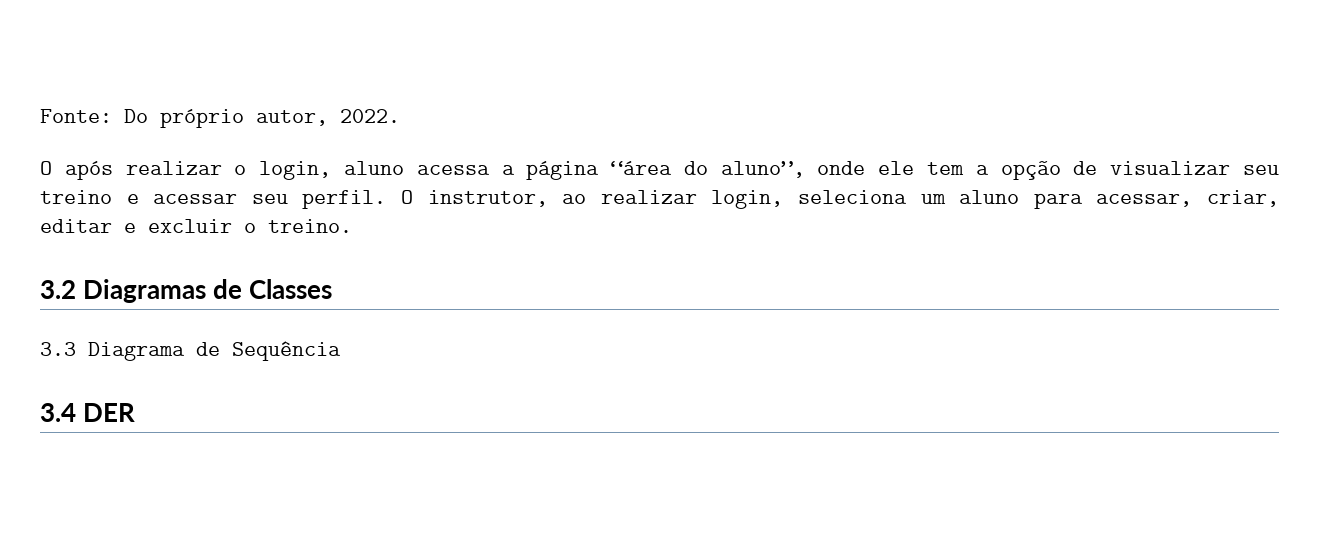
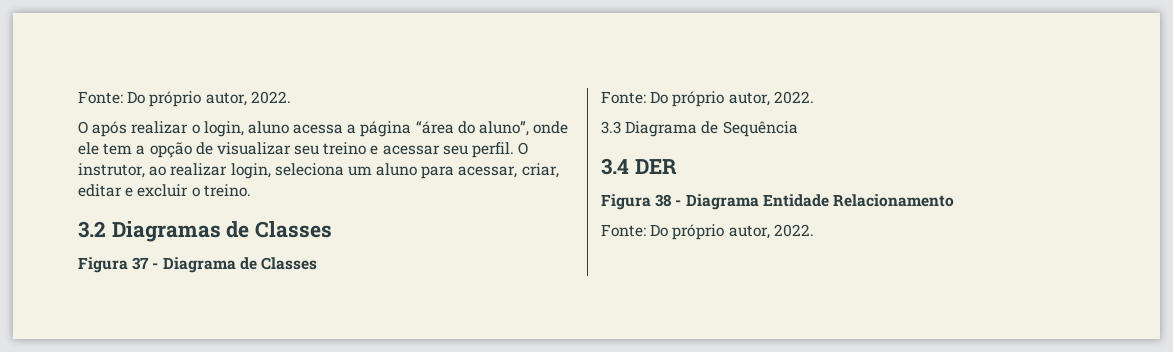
(333, 289) none -> [78,257,317,273] [601,91,814,107] // Figura 37 - Diagrama de Classes // Fonte: Do próprio autor, 2022.
(136, 412) none -> [601,194,954,210] [601,224,814,240] // Figura 38 - Diagrama Entidade Relacionamento // Fonte: Do próprio autor, 2022.

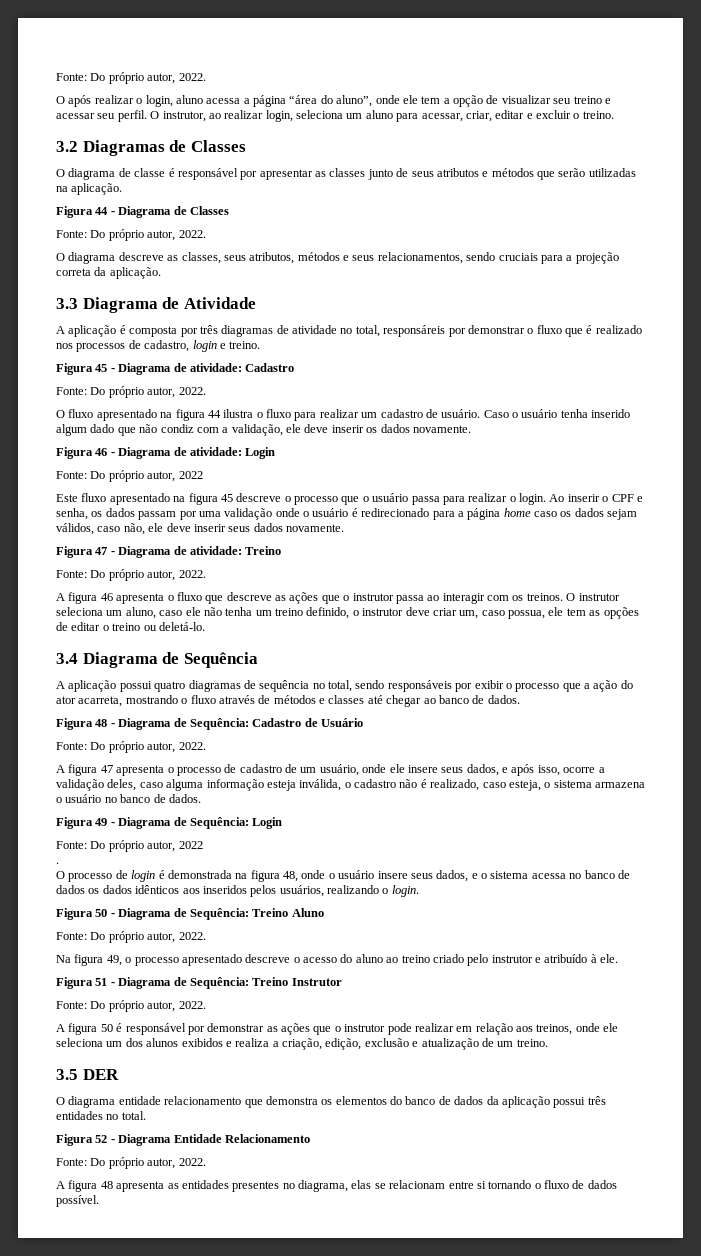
[78,257,150,273] // Figura 37 -> [56,168,636,180] [56,183,123,195] [56,206,109,218] // O diagrama de classe é responsável por apresentar as classes junto de seus atributos e métodos que serão utilizadas na aplicação. // Figura 44
[601,121,798,137] [601,158,677,175] [601,194,672,210] 3.3 Diagrama de Sequência // 3.4 DER // Figura 38 -> [56,252,619,264] [56,267,161,279] [56,297,256,313] [56,325,642,337] [56,340,261,352] [56,363,295,375] [56,386,206,398] [56,409,631,421] [56,424,471,436] [56,447,276,459] [56,470,203,482] [56,493,643,505] [56,508,638,520] [56,523,344,535] [56,546,282,558] [56,569,206,581] [56,592,620,604] [56,607,639,619] [56,622,205,631] [56,652,258,668] [56,680,633,692] [56,695,520,707] [56,718,363,730] [56,741,206,753] [56,764,605,776] [56,779,645,791] [56,794,201,803] [56,817,283,829] [56,840,203,852] [56,862,59,864] [56,870,630,882] [56,885,419,897] [56,908,324,920] [56,931,206,943] [56,954,619,966] [56,977,342,989] [56,1000,206,1012] [56,1023,619,1035] [56,1038,548,1050] [56,1069,119,1080] [56,1096,606,1108] [56,1111,146,1120] [56,1134,108,1146] O diagrama descreve as classes, seus atributos, métodos e seus relacionamentos, sendo cruciais para a projeção correta da aplicação. // 3.3 Diagrama de Atividade // A aplicação é composta por três diagramas de atividade no total, responsáreis por demonstrar o fluxo que é realizado nos processos de cadastro, login e treino. // Figura 45 - Diagrama de atividade: Cadastro // Fonte: Do próprio autor, 2022. // O fluxo apresentado na figura 44 ilustra o fluxo para realizar um cadastro de usuário. Caso o usuário tenha inserido algum dado que não condiz com a validação, ele deve inserir os dados novamente. // Figura 46 - Diagrama de atividade: Login // Fonte: Do próprio autor, 2022 // Este fluxo apresentado na figura 45 descreve o processo que o usuário passa para realizar o login. Ao inserir o CPF e senha, os dados passam por uma validação onde o usuário é redirecionado para a página home caso os dados sejam válidos, caso não, ele deve inserir seus dados novamente. // Figura 47 - Diagrama de atividade: Treino // Fonte: Do próprio autor, 2022. // A figura 46 apresenta o fluxo que descreve as ações que o instrutor passa ao interagir com os treinos. O instrutor seleciona um aluno, caso ele não tenha um treino definido, o instrutor deve criar um, caso possua, ele tem as opções de editar o treino ou deletá-lo. // 3.4 Diagrama de Sequência // A aplicação possui quatro diagramas de sequência no total, sendo responsáveis por exibir o processo que a ação do ator acarreta, mostrando o fluxo através de métodos e classes até chegar ao banco de dados. // Figura 48 - Diagrama de Sequência: Cadastro de Usuário // Fonte: Do próprio autor, 2022. // A figura 47 apresenta o processo de cadastro de um usuário, onde ele insere seus dados, e após isso, ocorre a validação deles, caso alguma informação esteja inválida, o cadastro não é realizado, caso esteja, o sistema armazena o usuário no banco de dados. // Figura 49 - Diagrama de Sequência: Login // Fonte: Do próprio autor, 2022 // . // O processo de login é demonstrada na figura 48, onde o usuário insere seus dados, e o sistema acessa no banco de dados os dados idênticos aos inseridos pelos usuários, realizando o login. // Figura 50 - Diagrama de Sequência: Treino Aluno // Fonte: Do próprio autor, 2022. // Na figura 49, o processo apresentado descreve o acesso do aluno ao treino criado pelo instrutor e atribuído à ele. // Figura 51 - Diagrama de Sequência: Treino Instrutor // Fonte: Do próprio autor, 2022. // A figura 50 é responsável por demonstrar as ações que o instrutor pode realizar em relação aos treinos, onde ele seleciona um dos alunos exibidos e realiza a criação, edição, exclusão e atualização de um treino. // 3.5 DER // O diagrama entidade relacionamento que demonstra os elementos do banco de dados da aplicação possui três entidades no total. // Figura 52
(814, 230) none -> [56,1180,617,1192] [56,1195,99,1207] // A figura 48 apresenta as entidades presentes no diagrama, elas se relacionam entre si tornando o fluxo de dados possível.

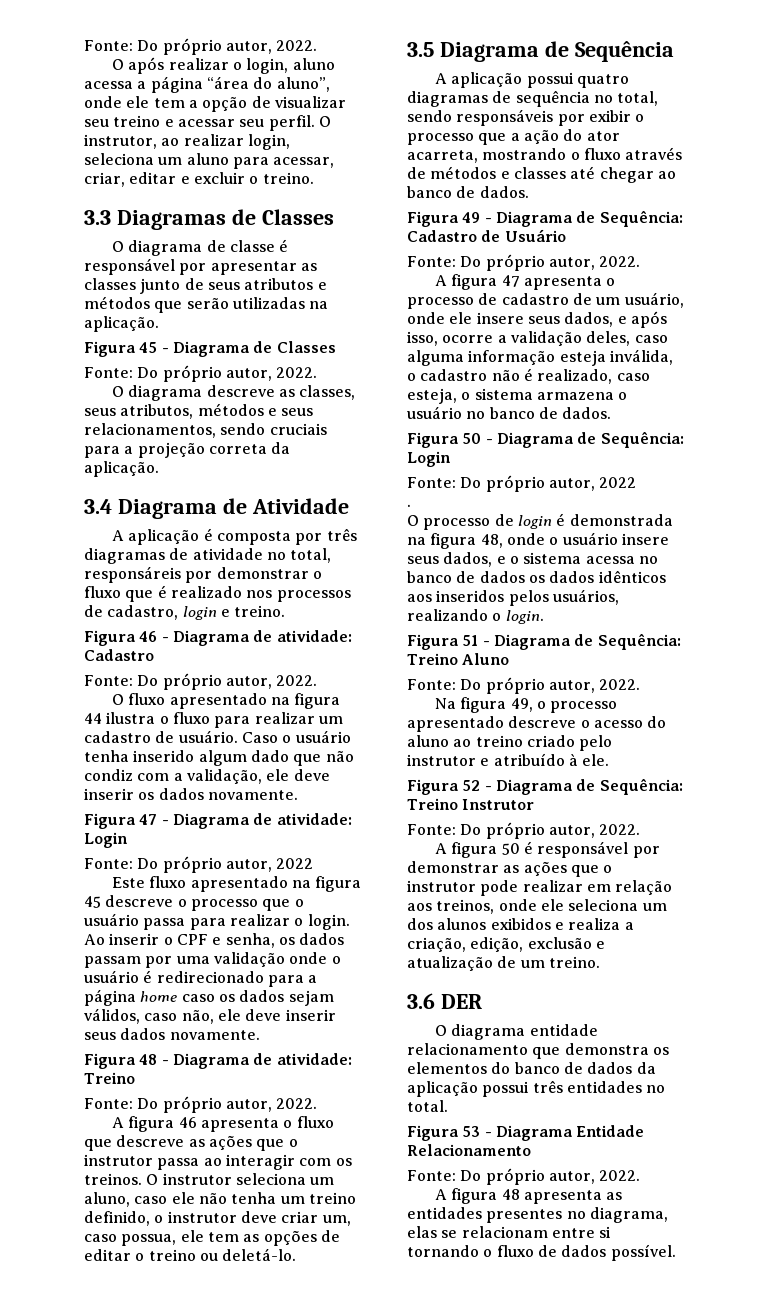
[56,141,78,152] 3.2 -> [84,210,111,225] 3.3
[95,207,109,215] 44 -> [139,342,158,353] 45
[56,298,78,309] 3.3 -> [84,499,112,514] 3.4
[95,364,108,372] 45 -> [139,631,158,642] 46
[95,448,108,456] 46 -> [139,814,158,825] 47
[95,547,108,555] 47 -> [139,1054,158,1065] 48
[56,653,78,664] 3.4 -> [407,42,434,57] 3.5
[95,719,108,727] 48 -> [462,212,481,223] 49
[95,818,108,826] 49 -> [462,433,482,444] 50
[95,909,108,917] 50 -> [462,635,479,646] 51
[95,978,108,986] 51 -> [462,780,481,791] 52
[56,1069,78,1080] 3.5 -> [407,993,435,1009] 3.6
[95,1135,108,1143] 52 -> [462,1126,481,1137] 53

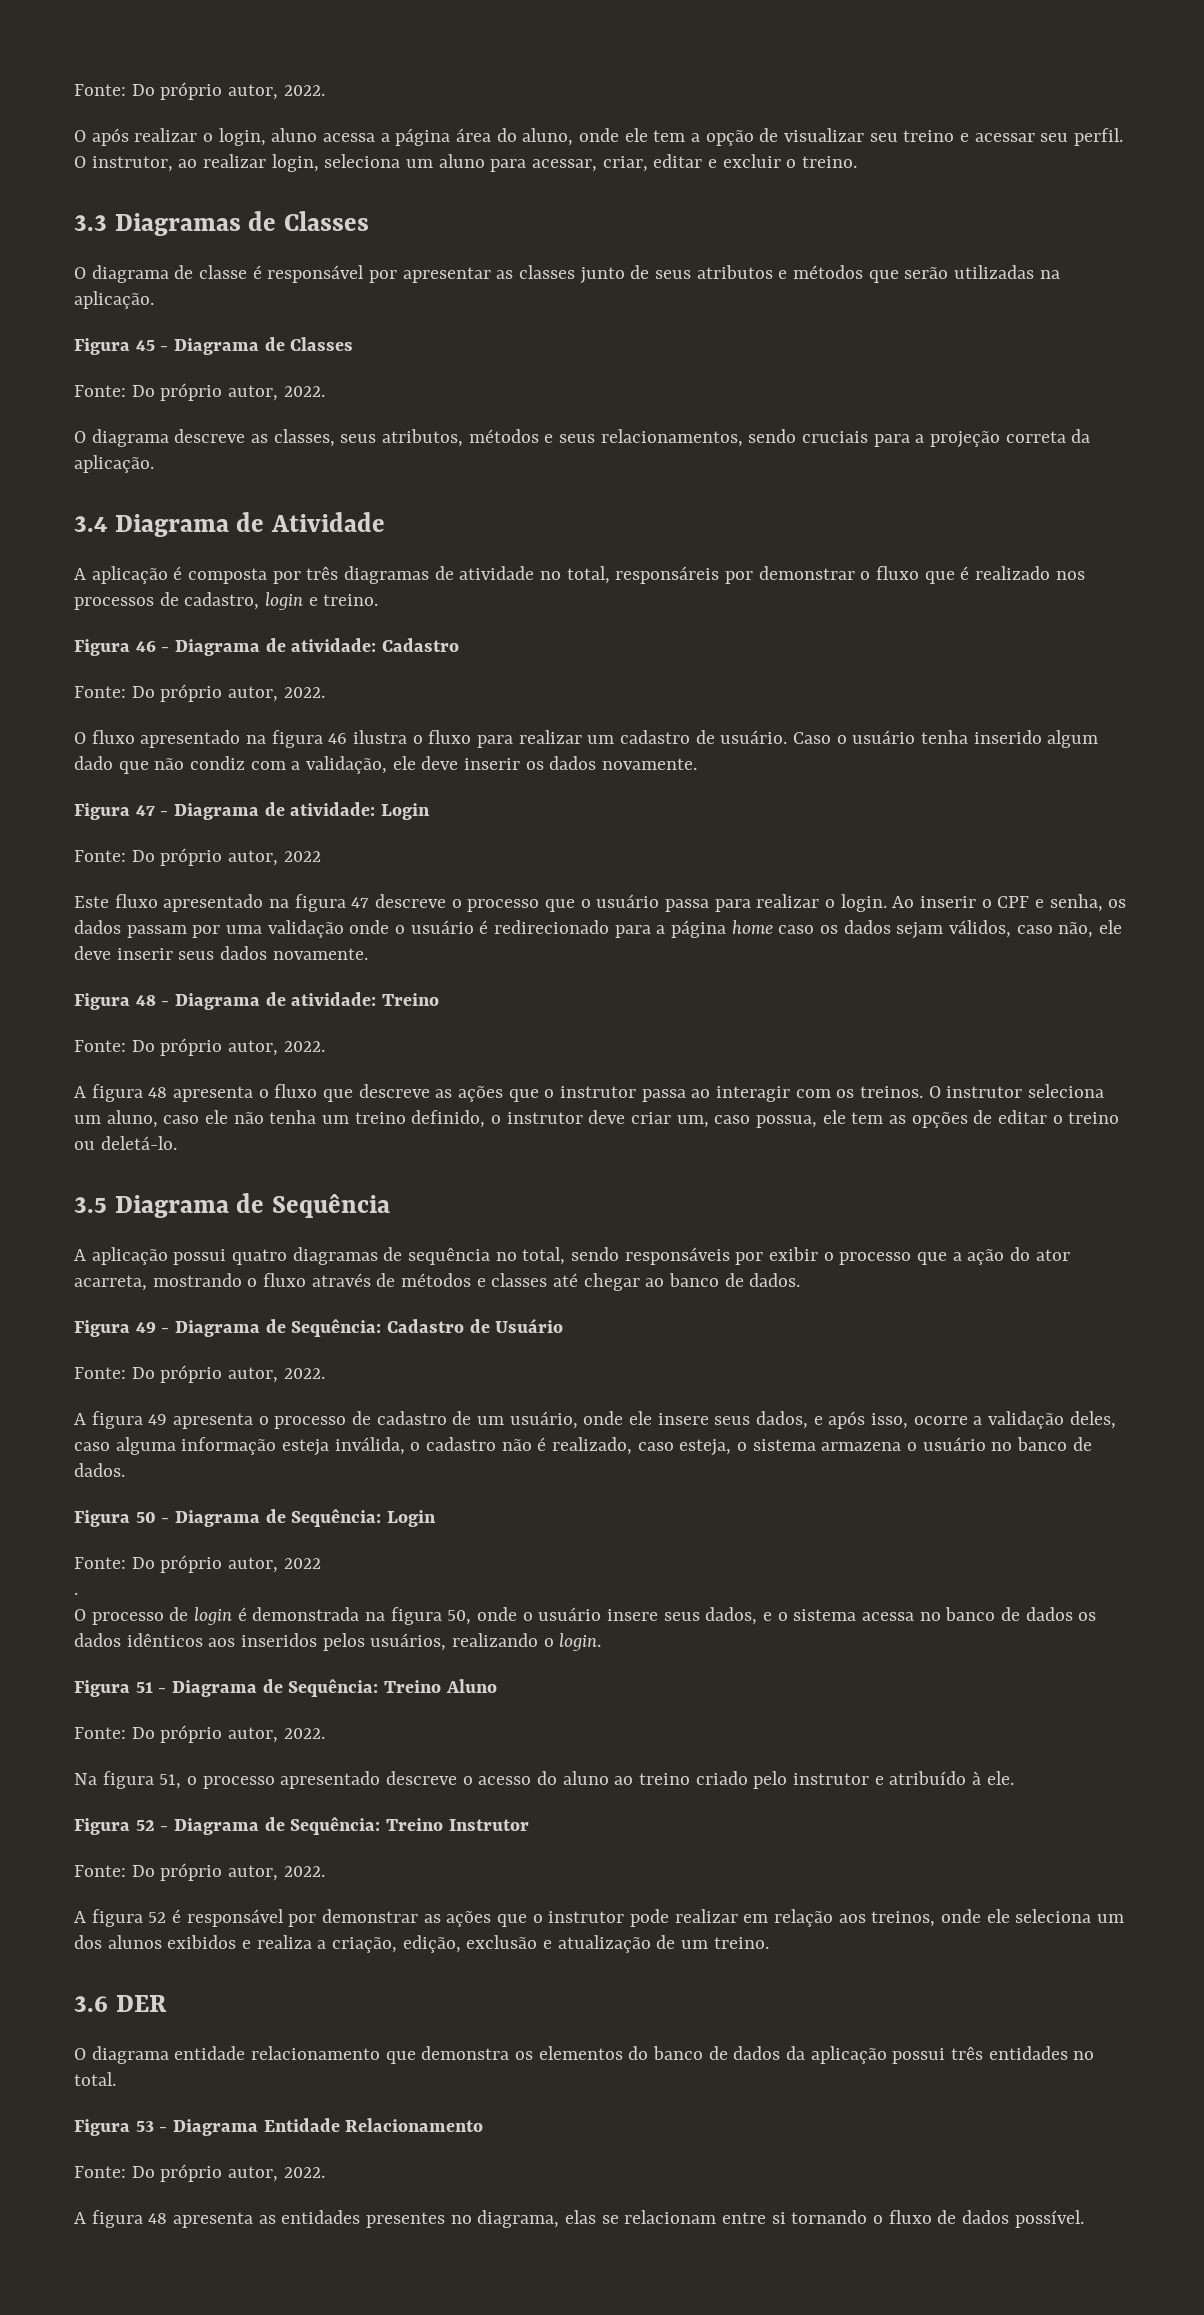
[206,76,330,92] “área do aluno”, -> [456,128,574,146] área do aluno,
[84,713,102,724] 44 -> [328,733,348,744] 46
[84,896,101,908] 45 -> [351,897,370,908] 47
[178,1117,197,1128] 46 -> [148,1087,168,1098] 48
[501,275,520,287] 47 -> [148,1414,168,1425] 49
[480,534,503,548] 48, -> [447,1610,472,1625] 50,
[510,698,533,712] 49, -> [159,1774,182,1789] 51,
[501,843,520,855] 50 -> [148,1912,167,1923] 52

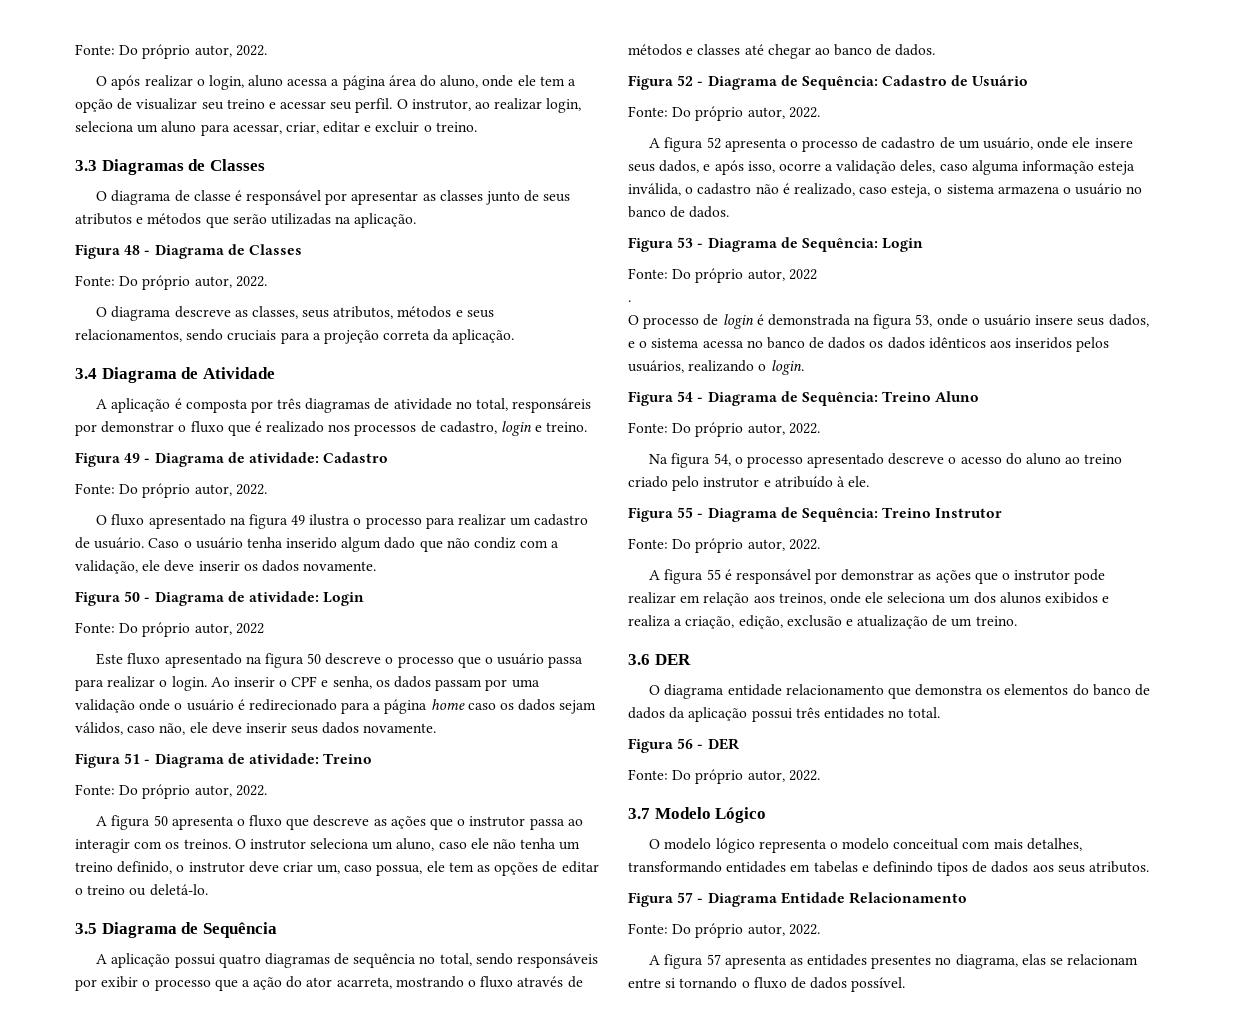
[135,340,155,351] 45 -> [124,245,141,255] 48
[135,641,156,652] 46 -> [124,453,141,463] 49
[328,733,348,744] 46 -> [291,515,306,525] 49
[428,730,472,744] fluxo -> [365,517,422,529] processo
[135,805,155,816] 47 -> [124,591,141,602] 50
[351,897,370,908] 47 -> [307,653,322,664] 50
[135,995,156,1006] 48 -> [124,753,141,764] 51
[148,1087,168,1098] 48 -> [153,815,168,826] 50
[135,1322,156,1333] 49 -> [677,75,694,86] 52
[148,1414,168,1425] 49 -> [706,137,721,149] 52
[135,1512,156,1523] 50 -> [677,237,694,248] 53
[447,1610,472,1625] 50, -> [915,314,933,327] 53,
[135,1682,153,1693] 51 -> [677,391,694,402] 54
[159,1774,182,1789] 51, -> [713,453,731,466] 54,
[135,1820,155,1831] 52 -> [677,507,694,518] 55
[148,1912,167,1923] 52 -> [706,569,721,580] 55
[135,2121,154,2132] 53 -> [677,738,739,750] [628,769,820,784] [628,807,767,823] [649,838,1082,853] [628,861,1150,876] [628,892,694,907] 56 - DER // Fonte: Do próprio autor, 2022. // 3.7 Modelo Lógico // O modelo lógico representa o modelo conceitual com mais detalhes, transformando entidades em tabelas e definindo tipos de dados aos seus atributos. // Figura 57
[148,2213,168,2224] 48 -> [706,954,721,965] 57

